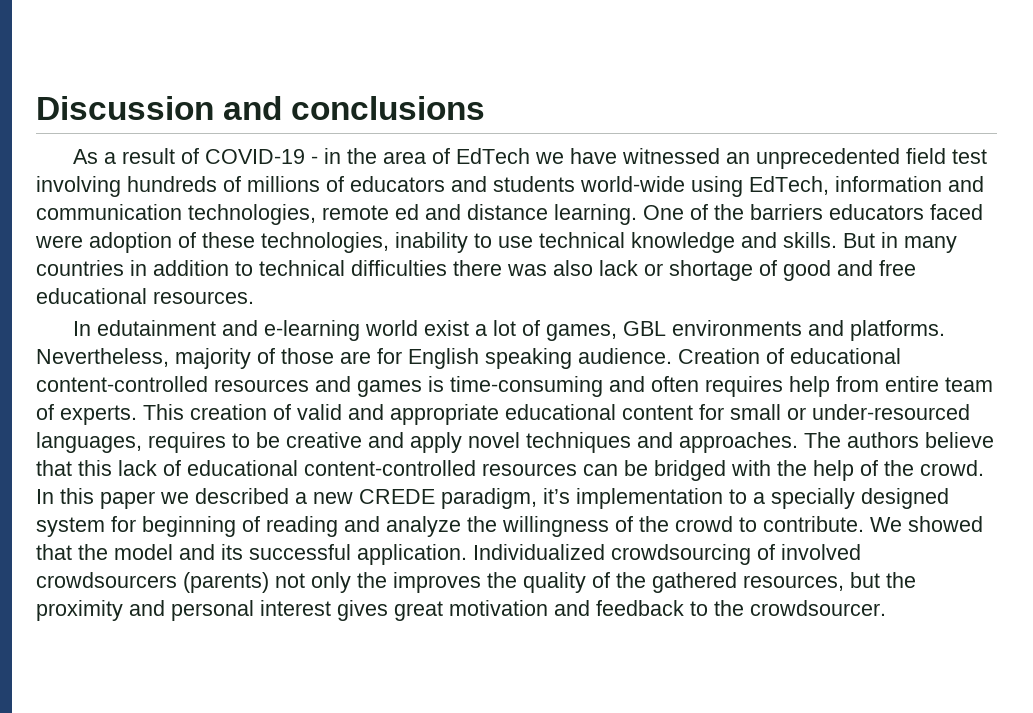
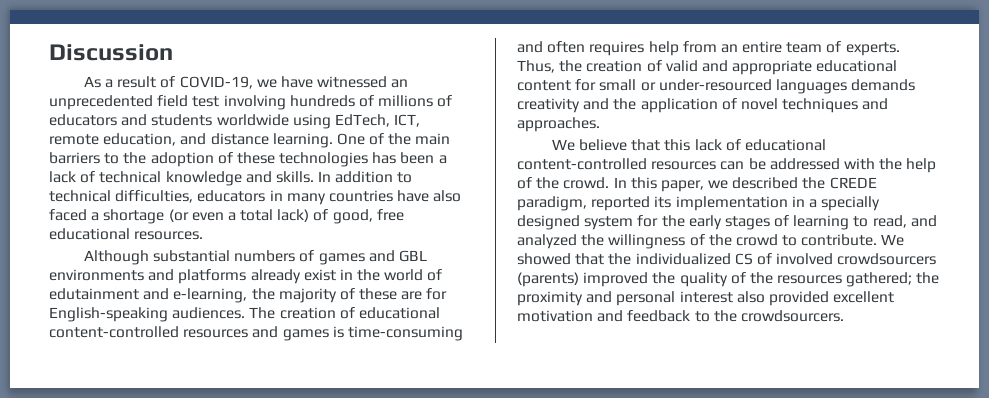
[223,96,486,120] and conclusions -> (173, 52) none
[205,148,531,164] COVID-19 - in the area of EdTech -> [179,76,253,89] COVID-19,
[580,176,685,192] world-wide -> [216,114,289,126] worldwide
[835,176,984,192] [36,204,419,225] information and communication technologies, remote ed -> [394,114,421,127] [49,133,177,146] ICT, remote education,
[750,204,983,220] [35,232,957,253] [36,260,916,281] [36,288,254,304] [73,320,946,341] [36,348,169,367] barriers educators faced were adoption of these technologies, inability to use technical knowledge and skills. But in many countries in addition to technical difficulties there was also lack or shortage of good and free educational resources. // In edutainment and e-learning world exist a lot of games, GBL environments and platforms. Nevertheless, -> [415,133,451,145] [49,152,447,167] [49,171,413,186] [49,190,462,205] [49,209,404,224] [49,228,204,240] [83,250,427,265] [49,269,443,284] [49,288,275,303] main barriers to the adoption of these technologies has been a lack of technical knowledge and skills. In addition to technical difficulties, educators in many countries have also faced a shortage (or even a total lack) of good, free educational resources. // Although substantial numbers of games and GBL environments and platforms already exist in the world of edutainment and e-learning, the
[281,348,334,364] those -> [359,288,398,300] these
[408,348,760,369] English speaking audience. Creation -> [49,307,336,322] English-speaking audiences. The creation
(879, 384) none -> [720,44,738,53] an
[143,404,184,420] This -> [517,60,583,73] Thus, the
[36,432,462,453] languages, requires to be creative and apply -> [775,79,916,94] [517,98,737,113] languages demands creativity and the application of
[804,432,919,448] The authors -> [551,139,575,151] // We
[654,460,726,481] bridged -> [769,158,840,170] addressed
[100,491,155,509] paper -> [660,180,704,192] paper,
[295,488,747,509] a new CREDE paradigm, it’s implementation to -> [802,177,877,189] [517,196,805,211] the CREDE paradigm, reported its implementation in
[142,516,461,537] beginning of reading and analyze -> [661,215,937,230] [517,234,577,249] the early stages of learning to read, and analyzed
[114,544,861,565] [36,572,481,593] model and its successful application. Individualized crowdsourcing of involved crowdsourcers (parents) not only the improves -> [635,253,937,265] [517,272,649,287] individualized CS of involved crowdsourcers (parents) improved
[652,572,880,593] gathered resources, but -> [777,272,913,287] resources gathered;
[337,600,443,621] gives great -> [736,291,895,306] also provided excellent
[750,600,886,616] crowdsourcer. -> [740,310,844,322] crowdsourcers.

